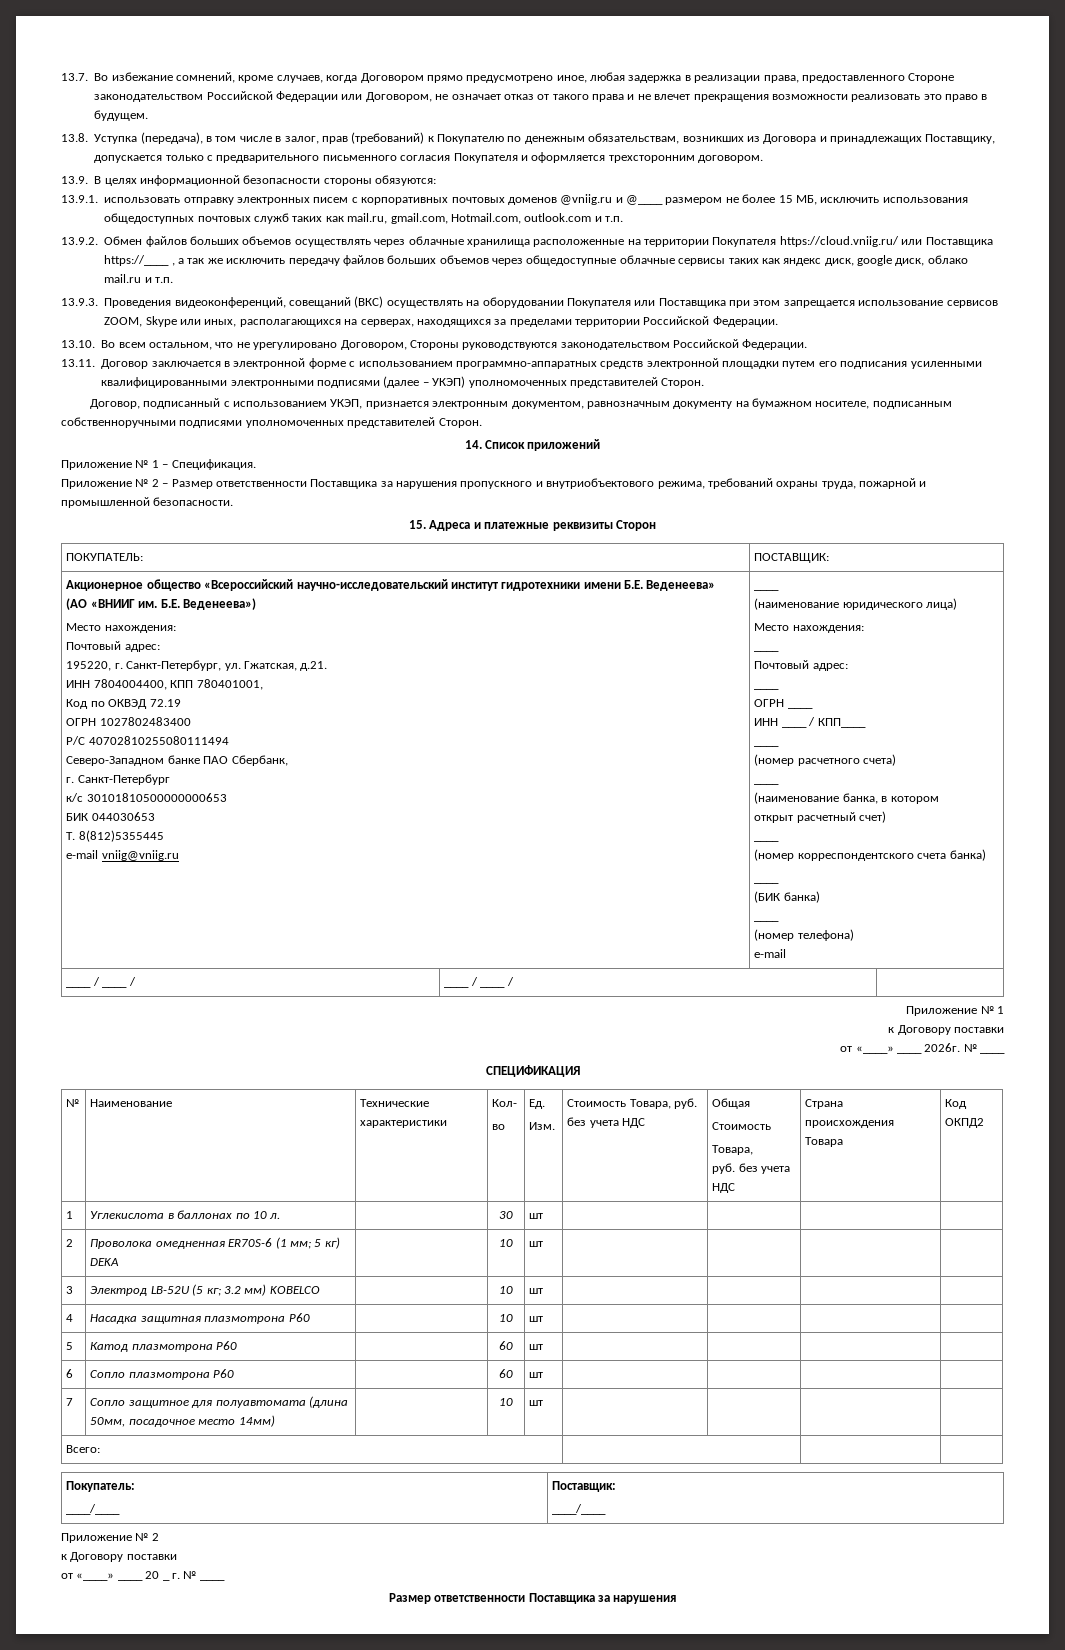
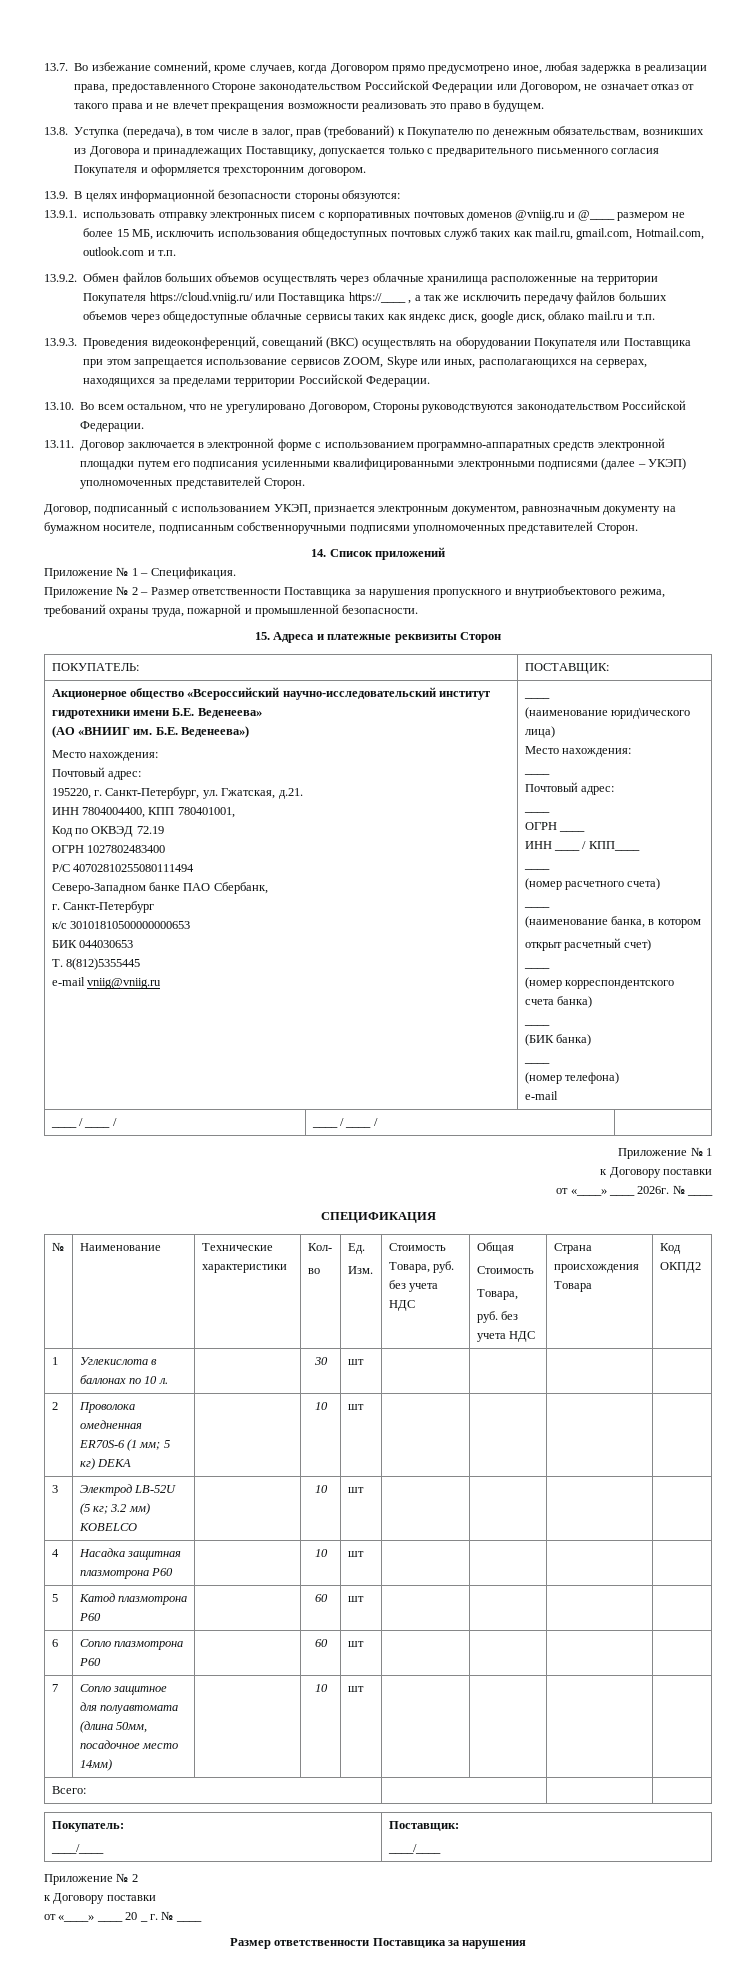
[842,602,923,610] юридического -> [611,708,691,719] юрид\ического

